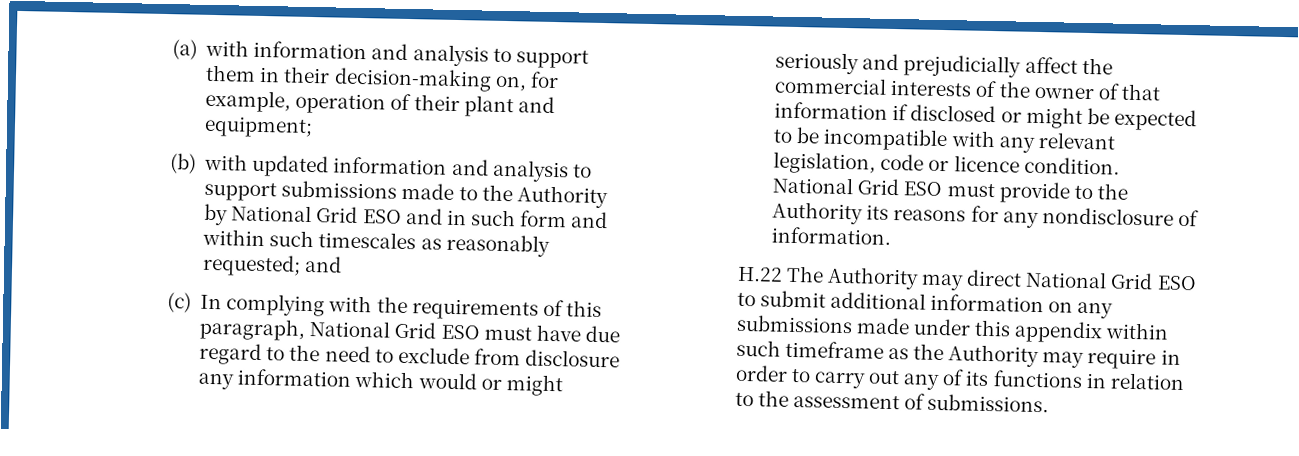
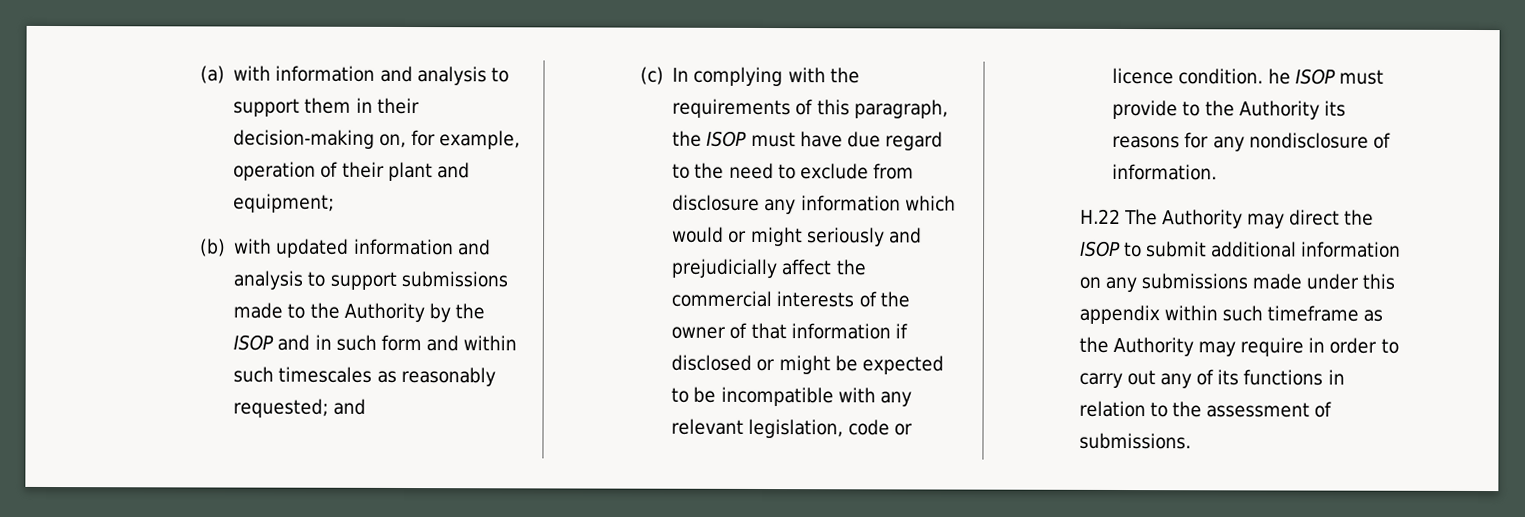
[231,204,402,224] National Grid ESO -> [454,303,485,320] [233,334,275,351] the ISOP
[309,320,480,340] National Grid ESO -> [672,130,748,147] the ISOP
[772,176,944,197] National Grid ESO -> [1267,68,1336,85] he ISOP
[1025,270,1197,291] National Grid ESO -> [1344,209,1375,226] [1079,240,1121,257] the ISOP

